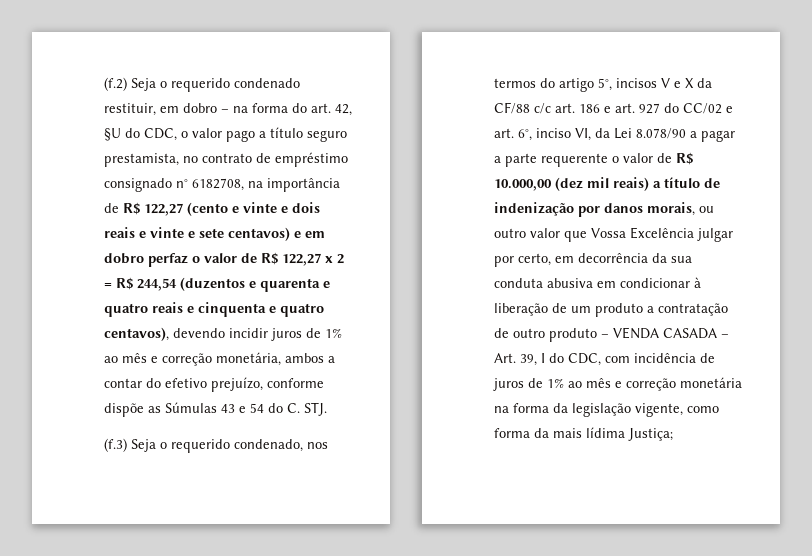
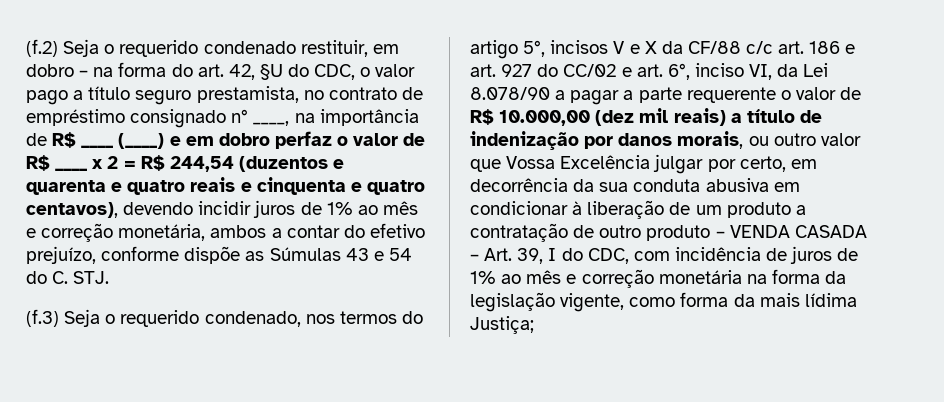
[192,178,244,191] 6182708, -> [253,121,290,126] ____,
[144,202,320,216] [104,227,290,241] 122,27 (cento e vinte e dois reais e vinte e sete centavos) -> [81,133,165,149] ____ (____)
[282,253,321,266] 122,27 -> [55,168,88,171] ____

